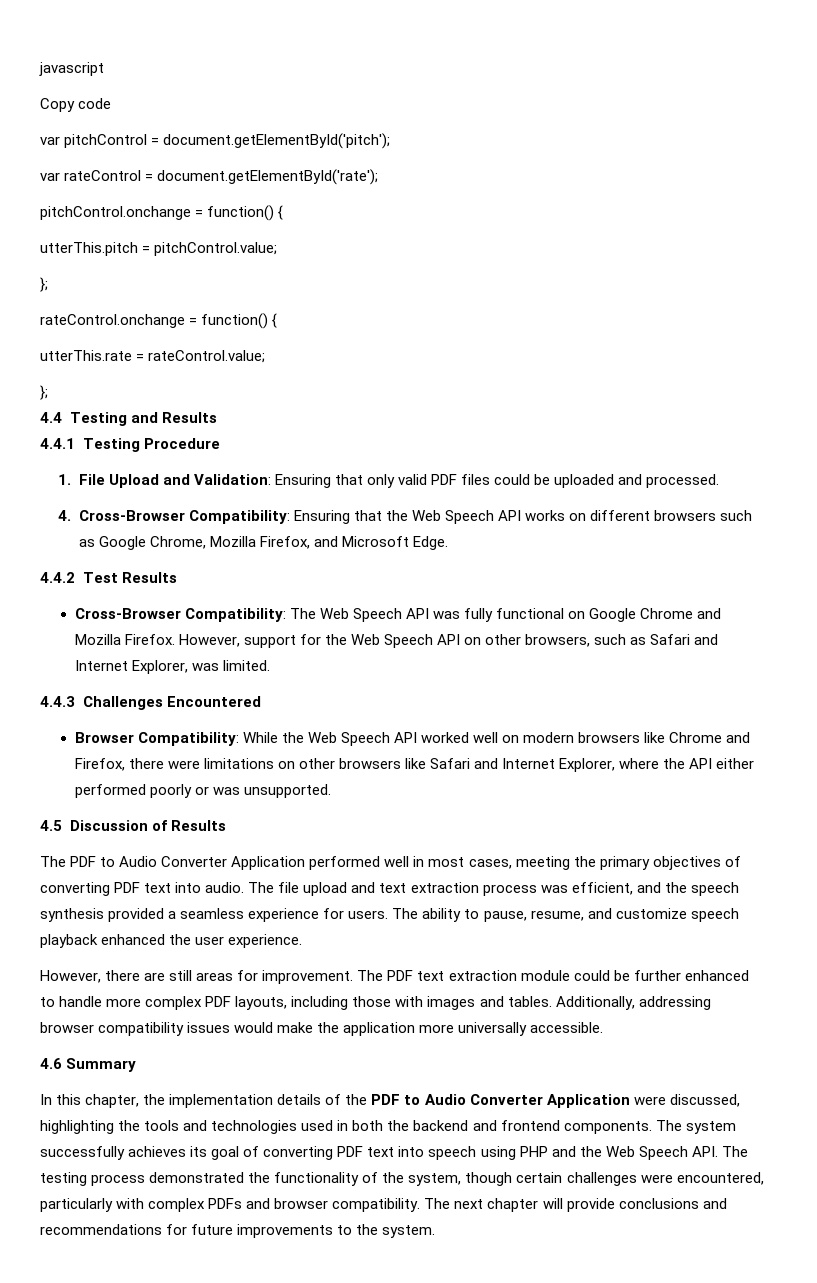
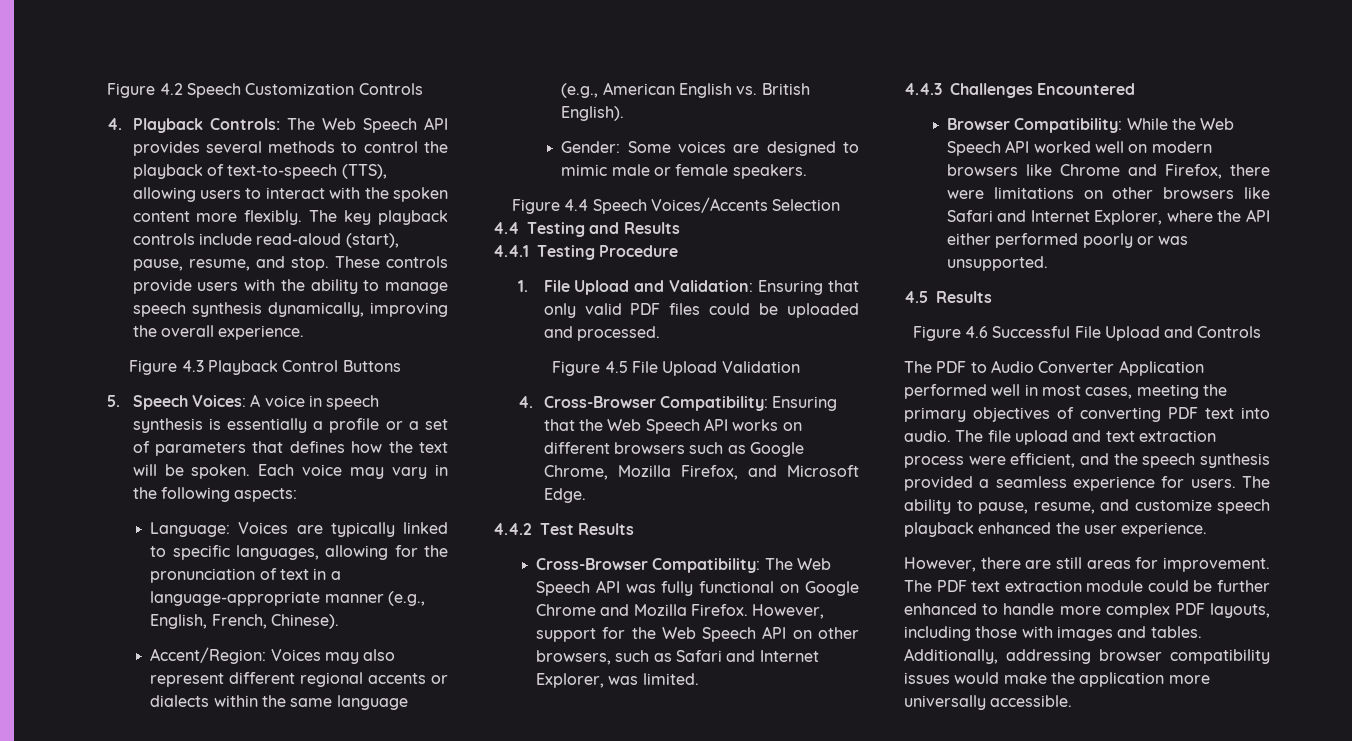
[39,62,104,76] [40,98,112,112] [40,133,391,149] [40,169,379,185] [40,205,284,221] [40,242,278,256] [40,277,48,292] [40,313,278,329] [40,350,266,363] [40,385,48,400] javascript // Copy code // var pitchControl = document.getElementById('pitch'); // var rateControl = document.getElementById('rate'); // pitchControl.onchange = function() { // utterThis.pitch = pitchControl.value; // }; // rateControl.onchange = function() { // utterThis.rate = rateControl.value; // }; -> [107,83,423,98] [107,117,448,133] [132,141,449,156] [132,164,387,179] [132,187,448,202] [132,210,448,225] [132,233,399,248] [132,256,449,271] [132,279,449,294] [132,302,448,317] [132,325,305,340] [129,360,401,375] [107,394,380,410] [132,418,449,433] [132,441,448,456] [132,464,448,479] [132,487,298,502] [150,522,449,537] [150,545,449,560] [150,568,341,583] [150,591,425,606] [150,614,339,629] [150,647,396,664] [150,672,449,687] [150,695,408,710] [561,82,810,98] [561,106,625,121] [561,141,859,156] [561,164,807,179] [511,197,841,214] Figure 4.2 Speech Customization Controls // 4. Playback Controls: The Web Speech API provides several methods to control the playback of text-to-speech (TTS), allowing users to interact with the spoken content more flexibly. The key playback controls include read-aloud (start), pause, resume, and stop. These controls provide users with the ability to manage speech synthesis dynamically, improving the overall experience. // Figure 4.3 Playback Control Buttons // 5. Speech Voices: A voice in speech synthesis is essentially a profile or a set of parameters that defines how the text will be spoken. Each voice may vary in the following aspects: // Language: Voices are typically linked to specific languages, allowing for the pronunciation of text in a language-appropriate manner (e.g., English, French, Chinese). // Accent/Region: Voices may also represent different regional accents or dialects within the same language (e.g., American English vs. British English). // Gender: Some voices are designed to mimic male or female speakers. // Figure 4.4 Speech Voices/Accents Selection
(720, 481) none -> [552,361,800,376] // Figure 4.5 File Upload Validation
[69,820,226,831] Discussion of Results -> [936,291,992,303] [912,326,1262,341] Results // Figure 4.6 Successful File Upload and Controls
[540,885,568,893] was -> [968,456,1006,465] were
[40,1058,137,1072] [40,1094,740,1108] [40,1120,736,1134] [40,1146,748,1160] [40,1172,764,1186] [40,1198,727,1212] [40,1224,436,1238] // 4.6 Summary // In this chapter, the implementation details of the PDF to Audio Converter Application were discussed, highlighting the tools and technologies used in both the backend and frontend components. The system successfully achieves its goal of converting PDF text into speech using PHP and the Web Speech API. The testing process demonstrated the functionality of the system, though certain challenges were encountered, particularly with complex PDFs and browser compatibility. The next chapter will provide conclusions and recommendations for future improvements to the system. -> (1073, 701) none

